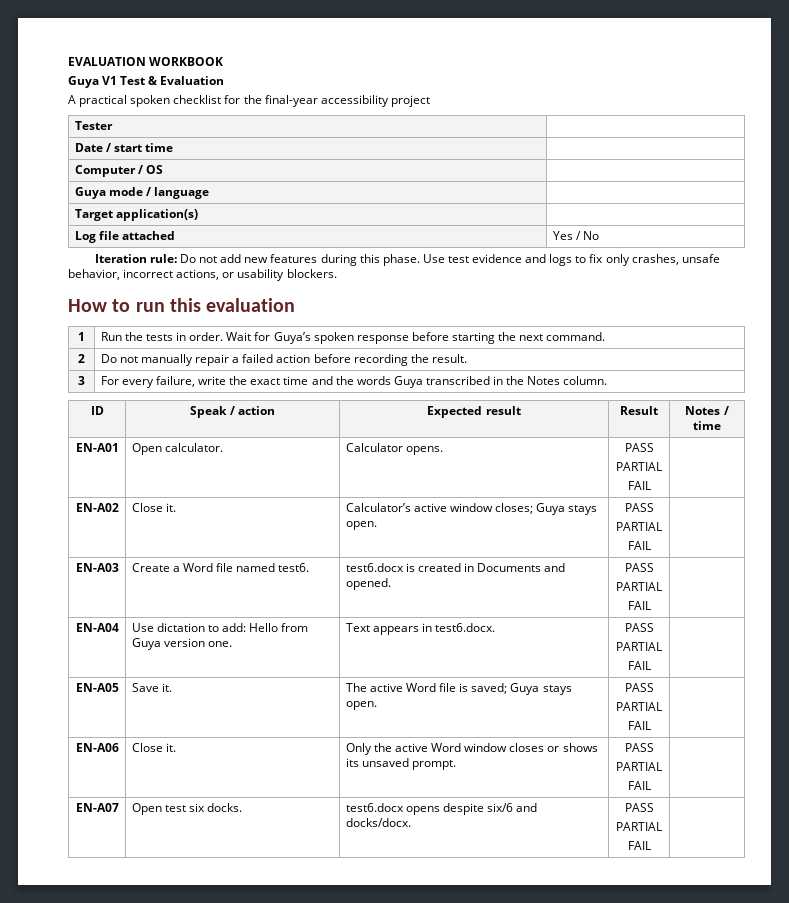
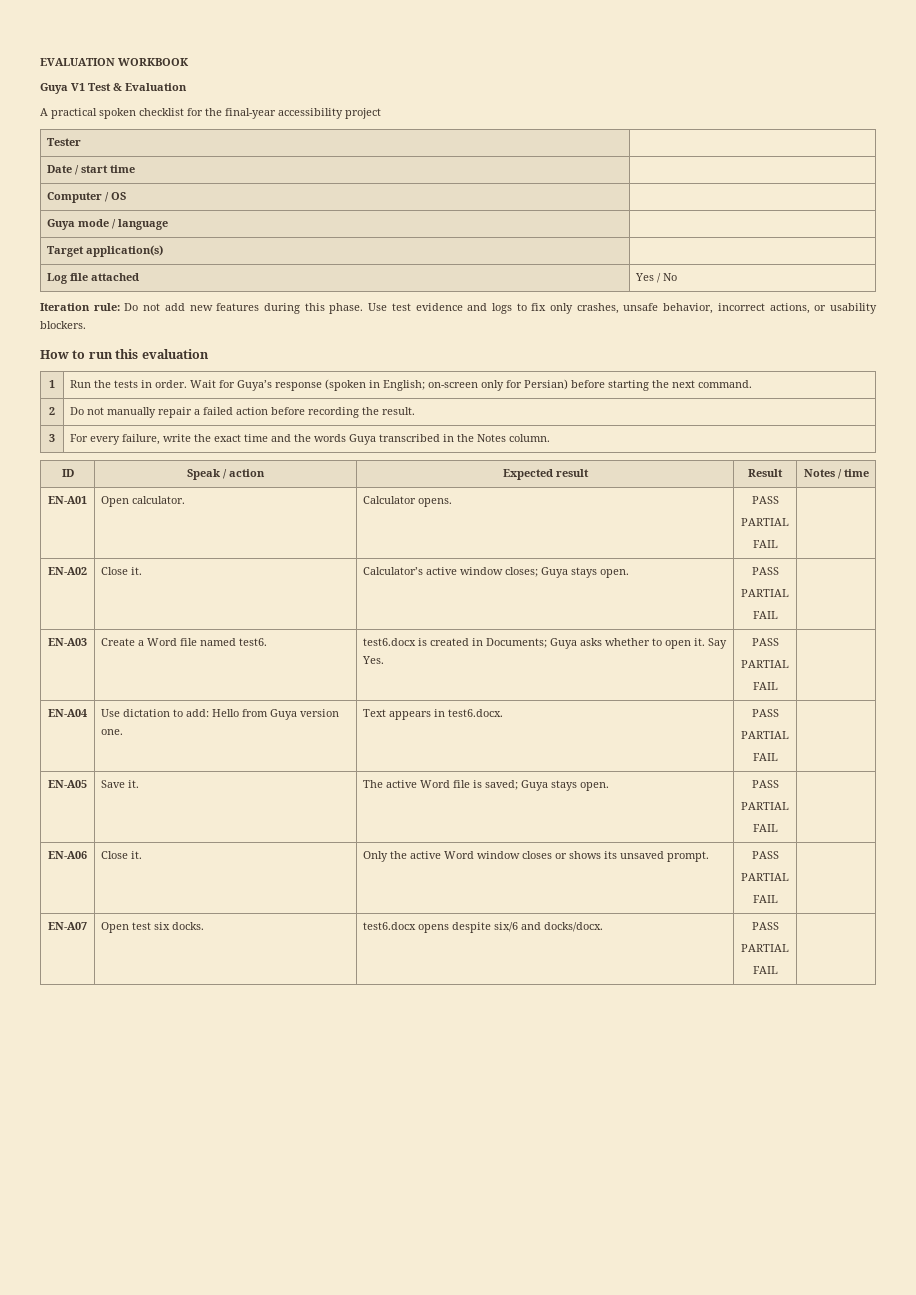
[313,332,409,344] spoken response -> [275,379,569,391] response (spoken in English; on-screen only for Persian)
[477,563,566,572] [345,578,391,590] Documents and opened. -> [486,638,728,649] [362,656,385,664] Documents; Guya asks whether to open it. Say Yes.

